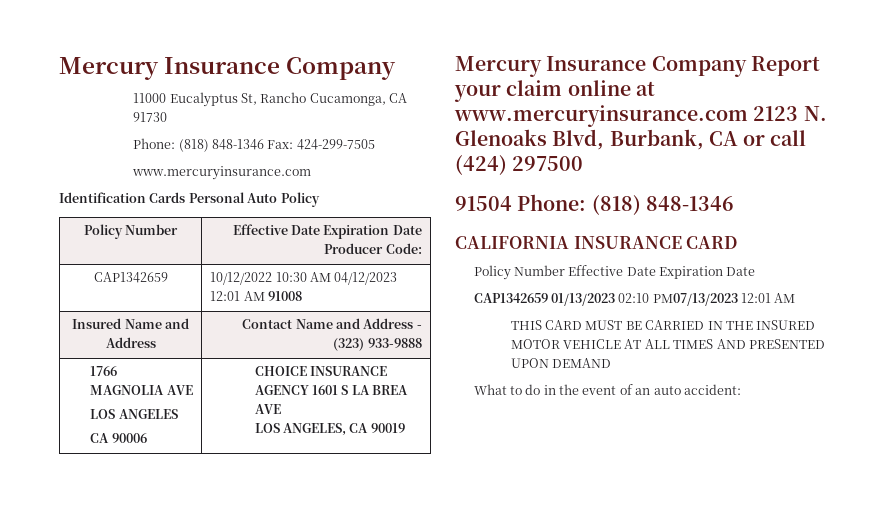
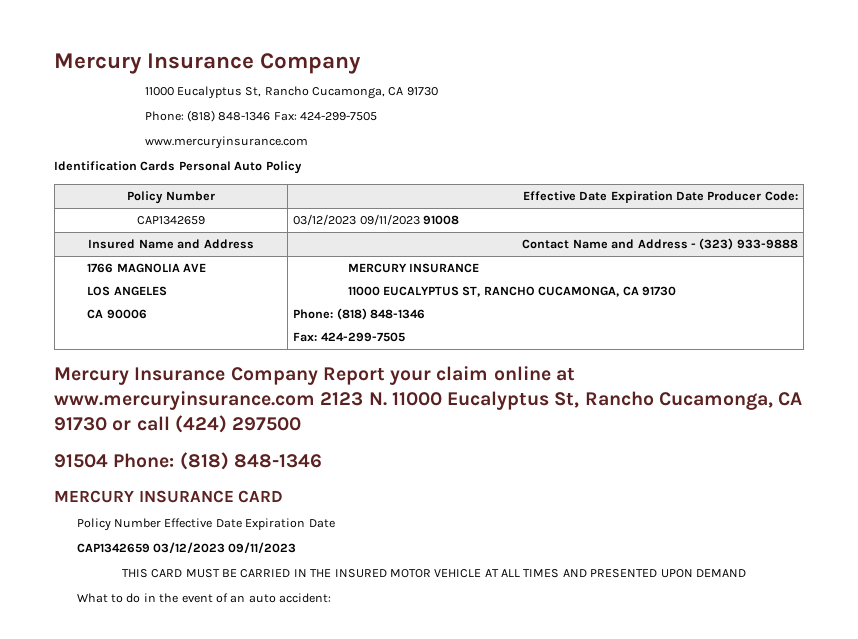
[210,272,398,285] [210,291,265,301] 10/12/2022 10:30 AM 04/12/2023 12:01 AM -> [293,214,420,225] 03/12/2023 09/11/2023
[254,366,388,376] [254,385,409,395] [254,404,281,414] [254,423,405,436] CHOICE INSURANCE AGENCY 1601 S LA BREA AVE // LOS ANGELES, CA 90019 -> [347,263,480,273] [347,286,676,297] [293,308,426,320] [293,332,405,342] MERCURY INSURANCE // 11000 EUCALYPTUS ST, RANCHO CUCAMONGA, CA 91730 // Phone: (818) 848-1346 // Fax: 424-299-7505
[455,129,738,150] Glenoaks Blvd, Burbank, CA -> [391,391,803,410] [54,417,107,431] 11000 Eucalyptus St, Rancho Cucamonga, CA 91730
[455,236,569,249] CALIFORNIA -> [54,490,134,503] MERCURY
[550,293,796,306] 01/13/2023 02:10 PM07/13/2023 12:01 AM -> [153,542,297,554] 03/12/2023 09/11/2023

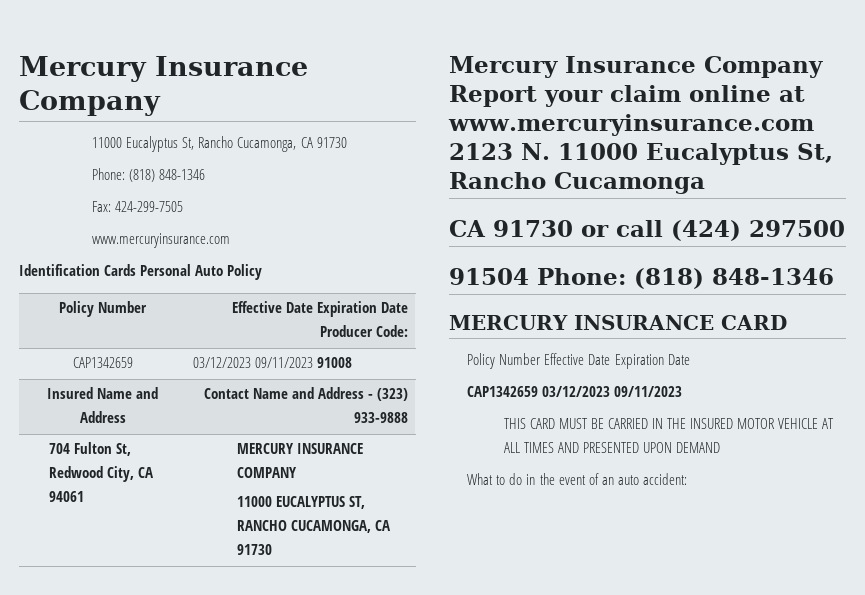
(271, 116) none -> (206, 174) //
[87,263,207,273] [87,286,167,296] [87,309,147,319] [347,263,480,273] 1766 MAGNOLIA AVE // LOS ANGELES // CA 90006 | MERCURY INSURANCE -> [49,442,132,456] [49,466,155,482] [49,491,85,502] [237,443,364,454] [237,467,298,478] 704 Fulton St, Redwood City, CA 94061 | MERCURY INSURANCE COMPANY
[293,308,426,320] [293,332,405,342] // Phone: (818) 848-1346 // Fax: 424-299-7505 -> (273, 549) none
[658,392,773,410] Cucamonga, -> [554,172,705,194] Cucamonga //

